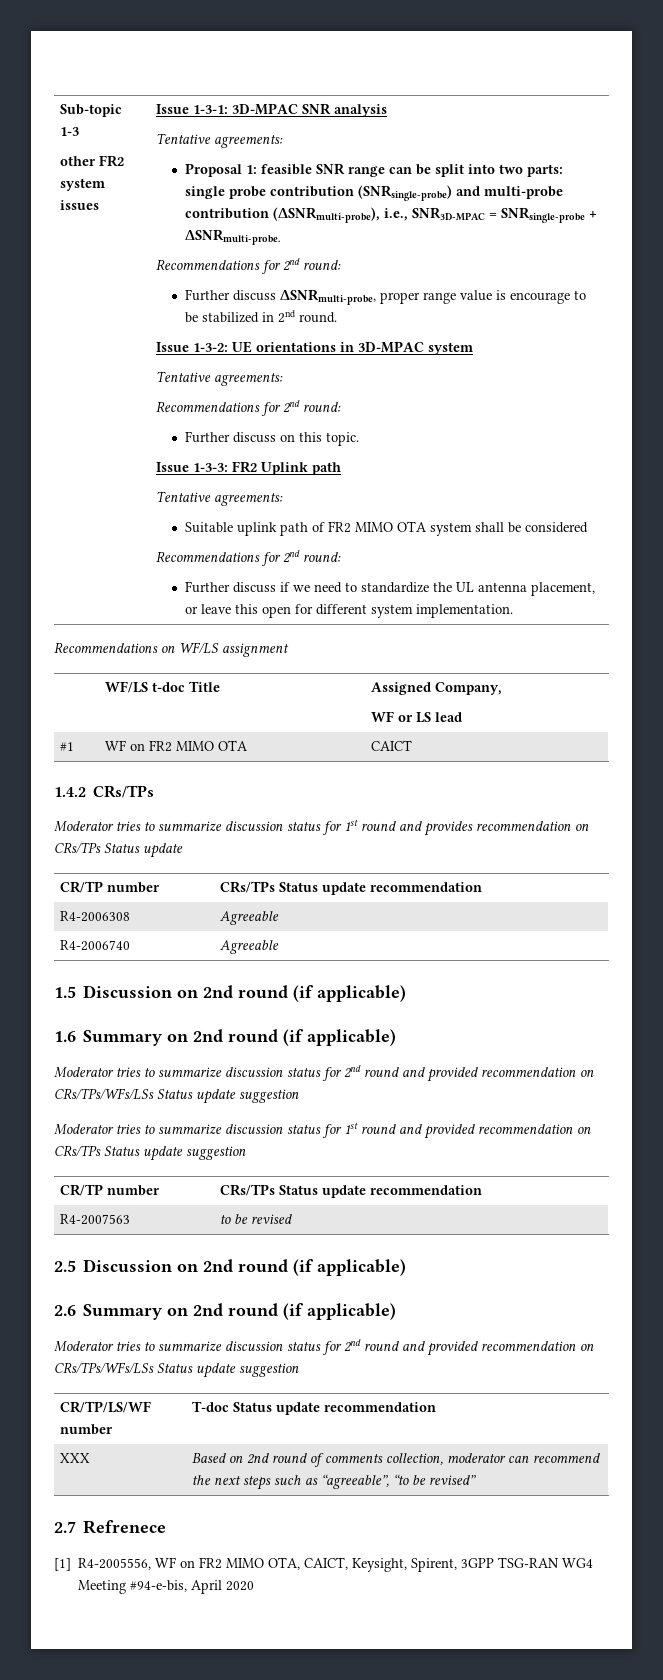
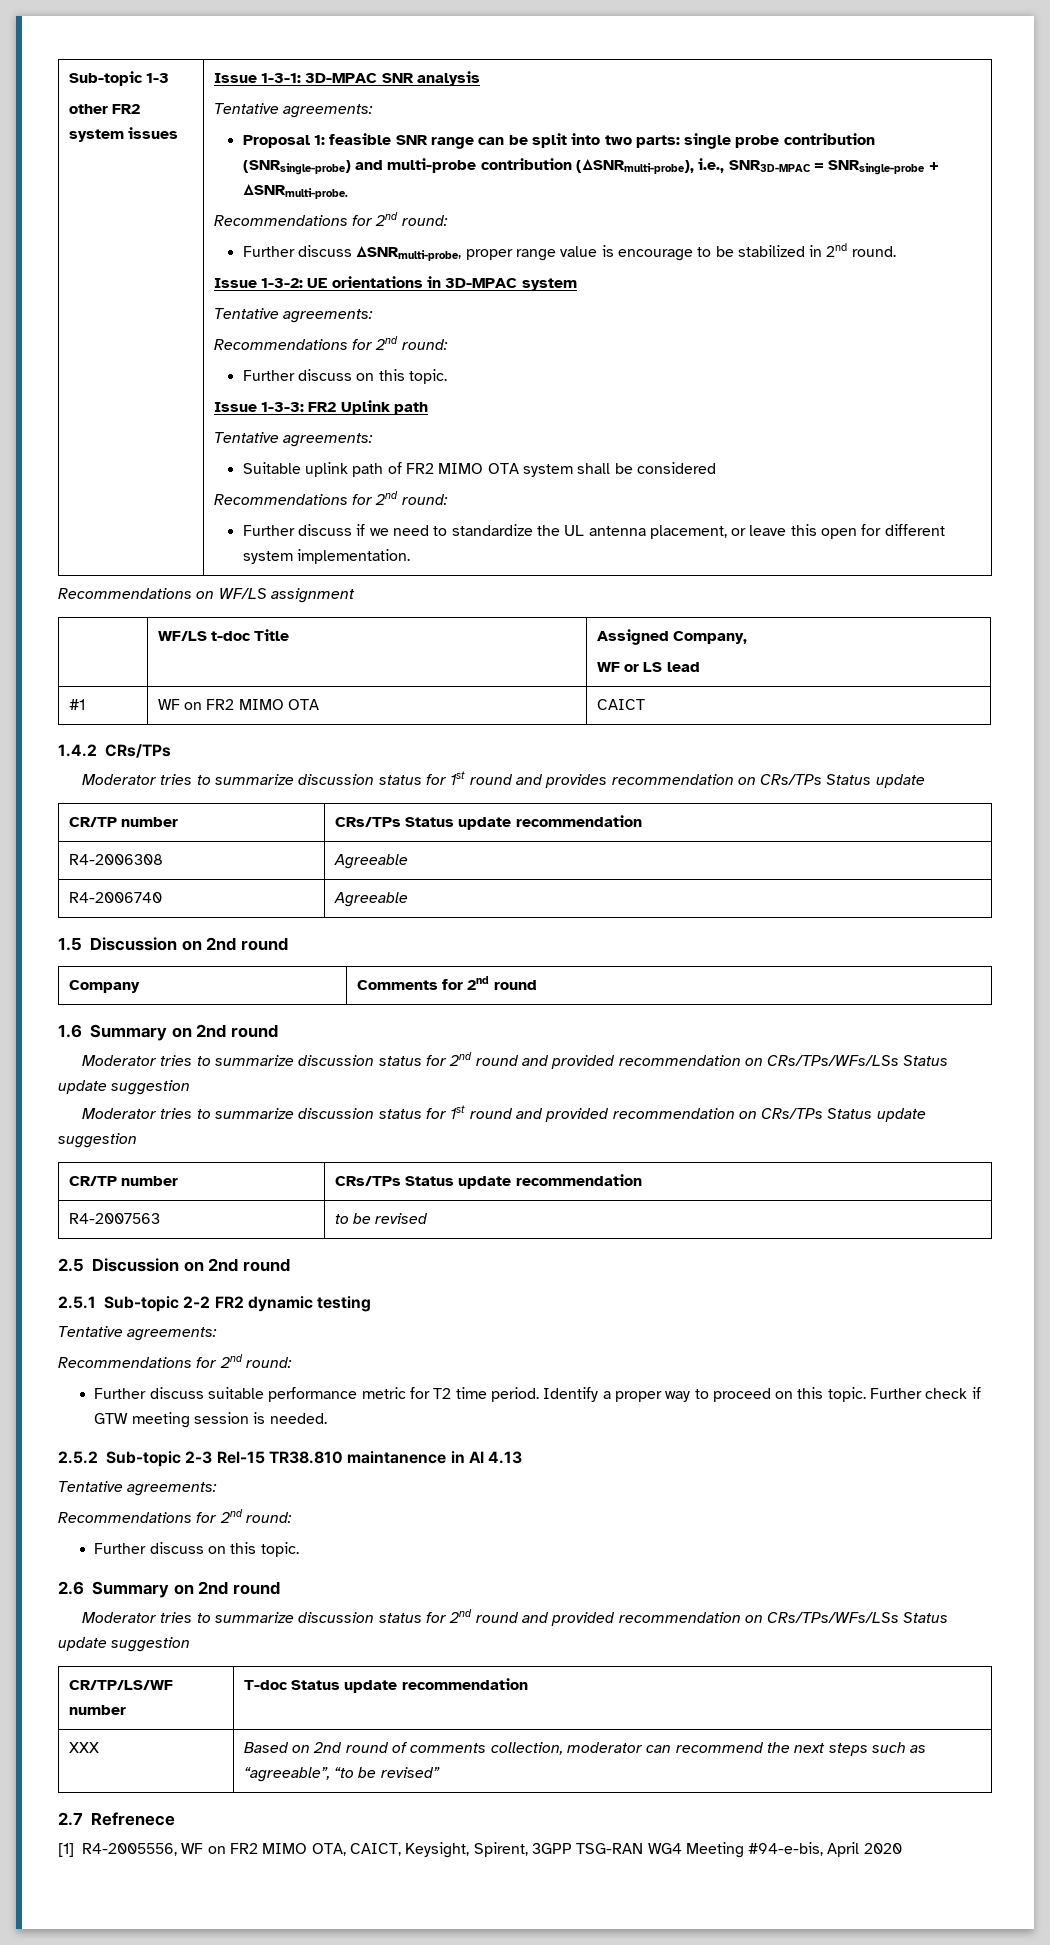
[293,985,407,1002] (if applicable) -> [68,980,140,993] [356,976,537,990] // Company | Comments for 2nd round
[283,1029,397,1046] (if applicable) -> (278, 1031) none
[293,1259,407,1276] (if applicable) -> [58,1296,372,1312] [58,1326,218,1341] [58,1354,292,1368] [94,1387,981,1402] [94,1412,327,1428] [58,1451,523,1467] [58,1481,218,1496] [58,1509,292,1523] [94,1542,299,1557] // 2.5.1 Sub-topic 2-2 FR2 dynamic testing // Tentative agreements: // Recommendations for 2nd round: // Further discuss suitable performance metric for T2 time period. Identify a proper way to proceed on this topic. Further check if GTW meeting session is needed. // 2.5.2 Sub-topic 2-3 Rel-15 TR38.810 maintanence in AI 4.13 // Tentative agreements: // Recommendations for 2nd round: // Further discuss on this topic.
[283,1303,397,1320] (if applicable) -> (280, 1588) none

